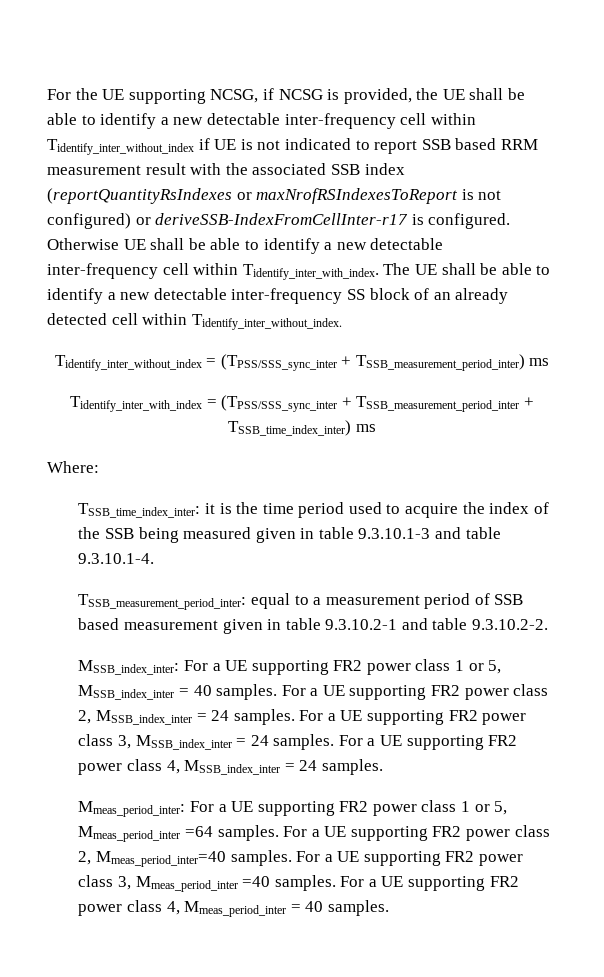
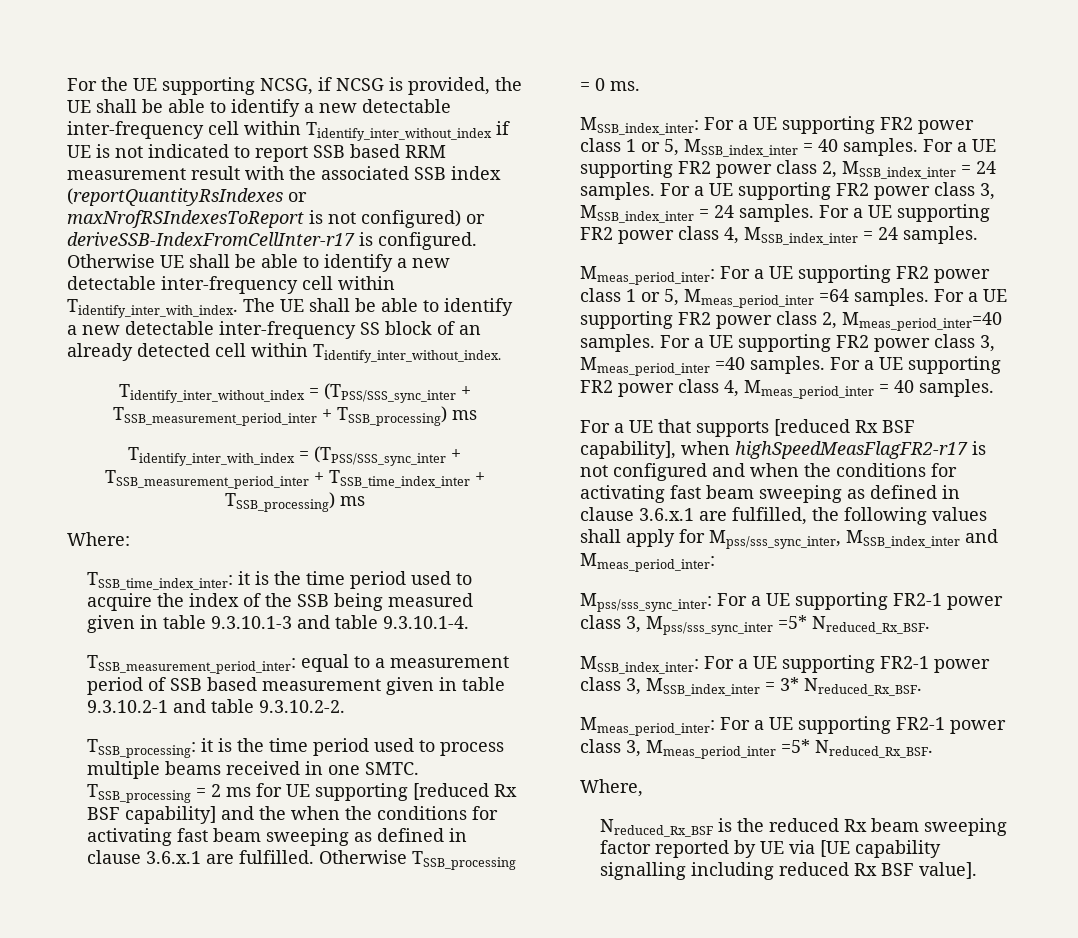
[355,354,525,371] TSSB_measurement_period_inter) -> [112,406,447,426] TSSB_measurement_period_inter + TSSB_processing)
[228,420,352,436] TSSB_time_index_inter) -> [328,470,485,488] [224,492,335,512] TSSB_time_index_inter + TSSB_processing)
(549, 624) none -> [87,738,505,758] [87,761,420,779] [87,783,518,803] [87,806,499,824] [87,828,468,846] [87,850,517,870] [580,78,641,91] // TSSB_processing: it is the time period used to process multiple beams received in one SMTC. TSSB_processing = 2 ms for UE supporting [reduced Rx BSF capability] and the when the conditions for activating fast beam sweeping as defined in clause 3.6.x.1 are fulfilled. Otherwise TSSB_processing = 0 ms.
(389, 908) none -> [580,419,916,437] [580,441,987,459] [580,463,958,481] [580,485,961,503] [580,507,988,525] [580,529,999,549] [580,553,716,572] [580,592,1004,612] [580,615,931,635] [580,655,991,674] [580,677,923,696] [580,716,1007,736] [580,739,934,759] [580,779,644,797] [600,818,1008,837] [600,840,942,858] [600,862,978,880] // For a UE that supports [reduced Rx BSF capability], when highSpeedMeasFlagFR2-r17 is not configured and when the conditions for activating fast beam sweeping as defined in clause 3.6.x.1 are fulfilled, the following values shall apply for Mpss/sss_sync_inter, MSSB_index_inter and Mmeas_period_inter: // Mpss/sss_sync_inter: For a UE supporting FR2-1 power class 3, Mpss/sss_sync_inter =5* Nreduced_Rx_BSF. // MSSB_index_inter: For a UE supporting FR2-1 power class 3, MSSB_index_inter = 3* Nreduced_Rx_BSF. // Mmeas_period_inter: For a UE supporting FR2-1 power class 3, Mmeas_period_inter =5* Nreduced_Rx_BSF. // Where, // Nreduced_Rx_BSF is the reduced Rx beam sweeping factor reported by UE via [UE capability signalling including reduced Rx BSF value].

